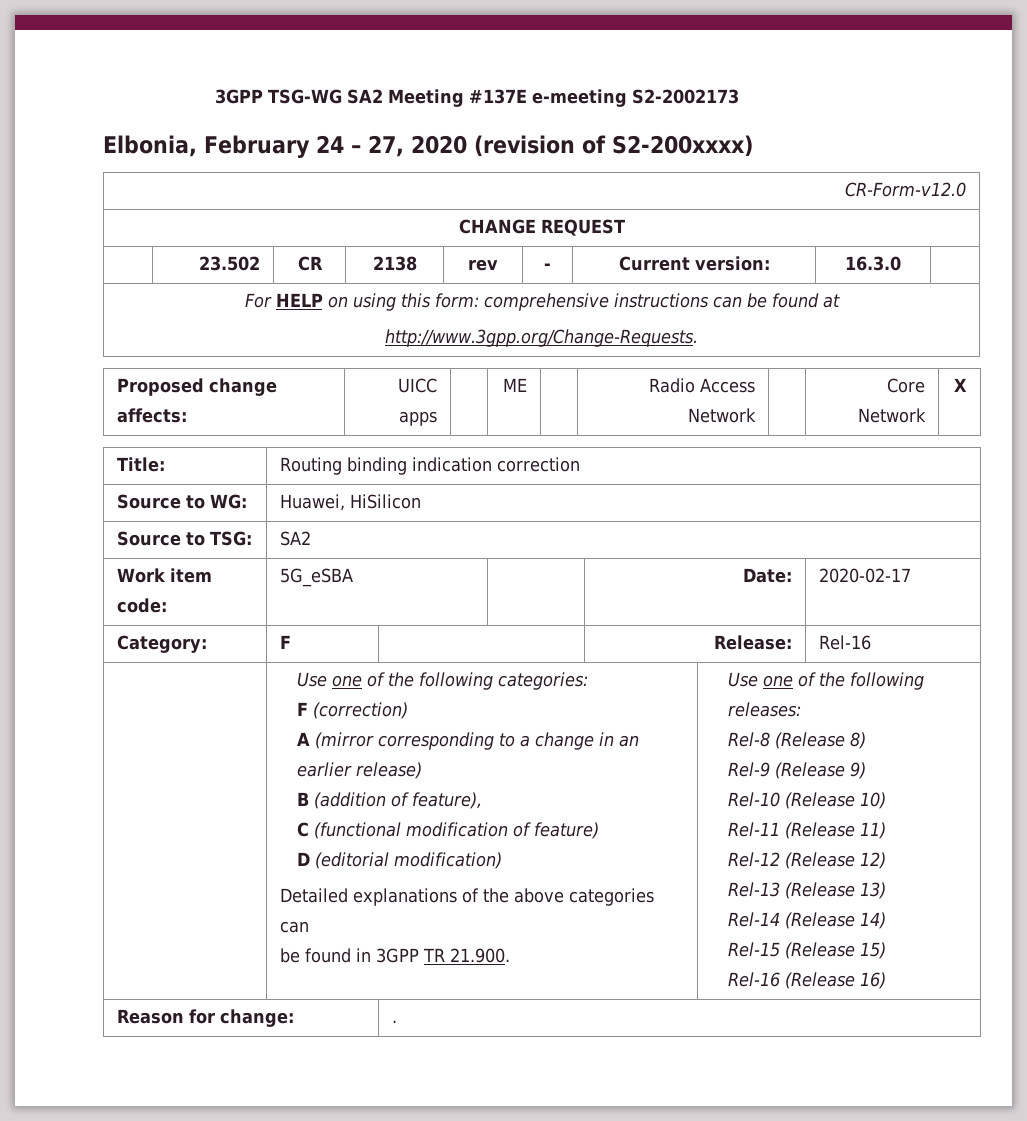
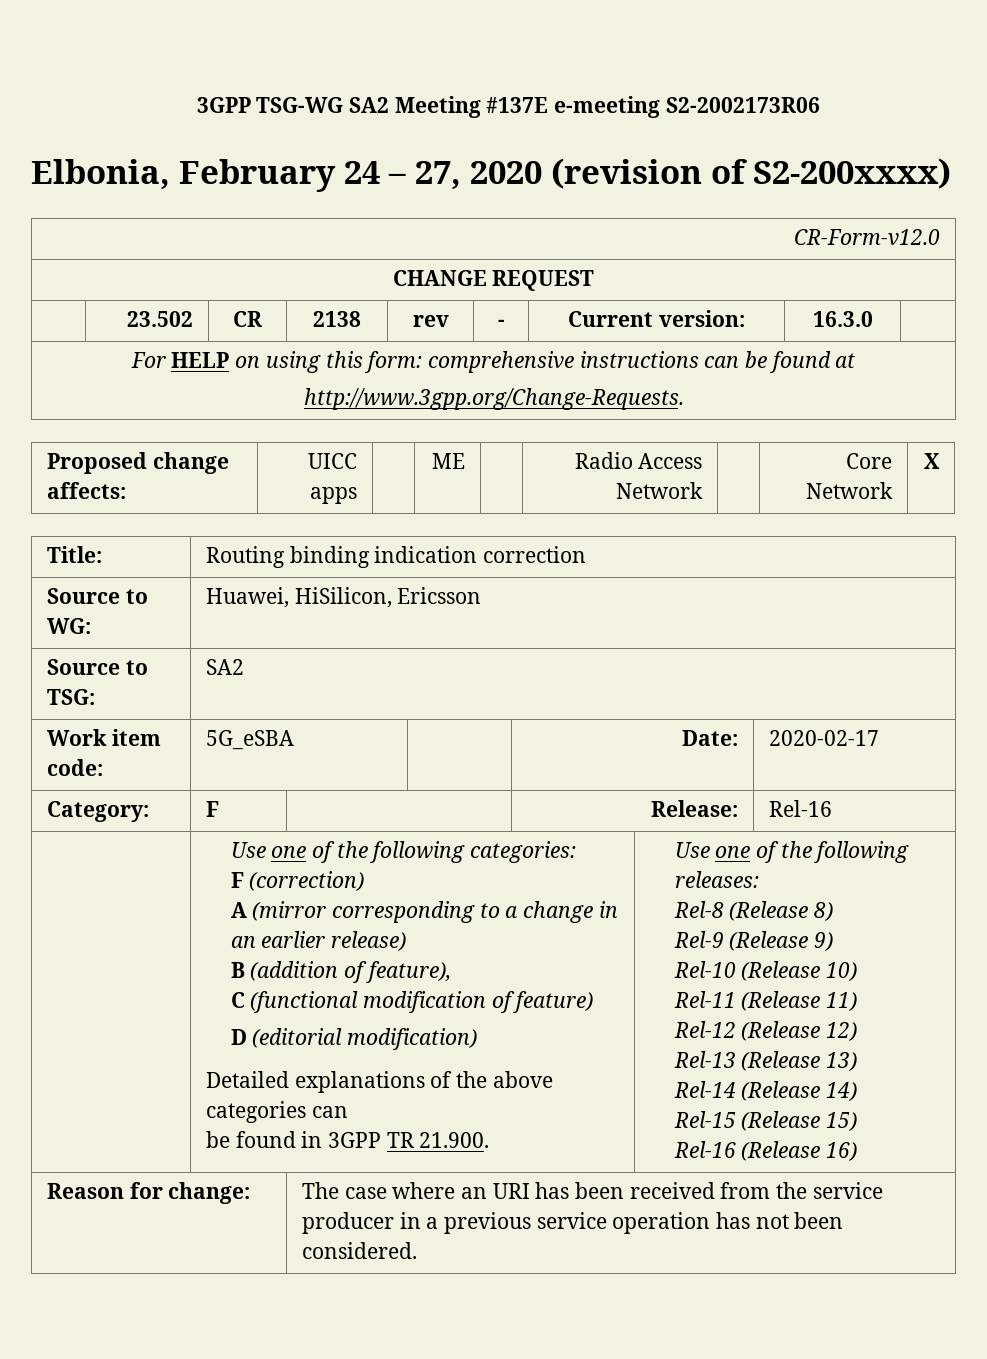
[631,89,739,104] S2-2002173 -> [665,97,820,113] S2-2002173R06
[350,494,422,509] HiSilicon -> [294,587,482,608] HiSilicon, Ericsson
[392,1020,398,1023] . -> [301,1182,883,1199] [301,1212,844,1234] [301,1242,417,1259] The case where an URI has been received from the service producer in a previous service operation has not been considered.

